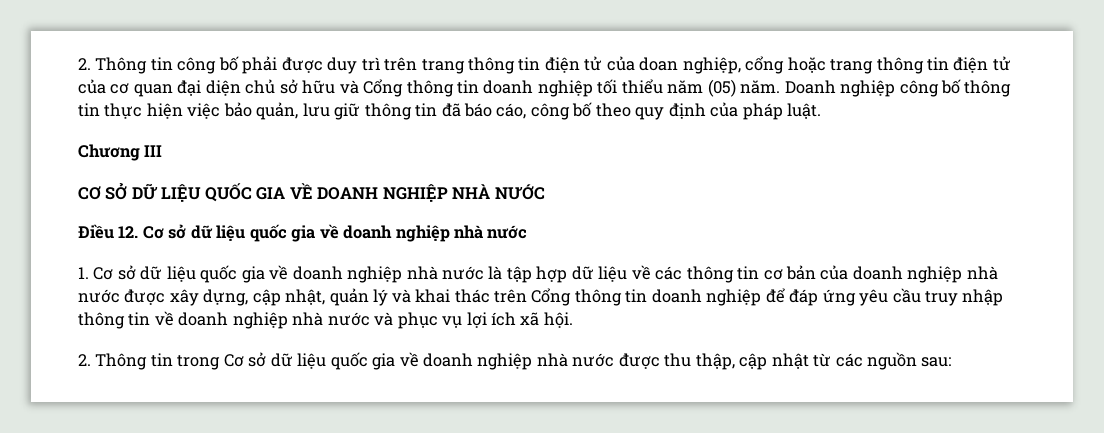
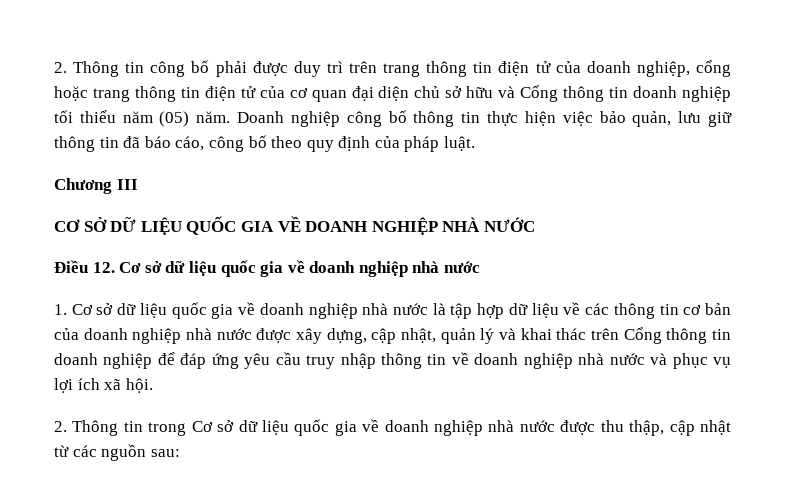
[639,57,679,71] doan -> [586,61,631,73] doanh

